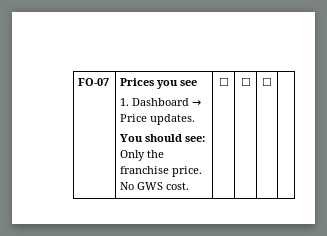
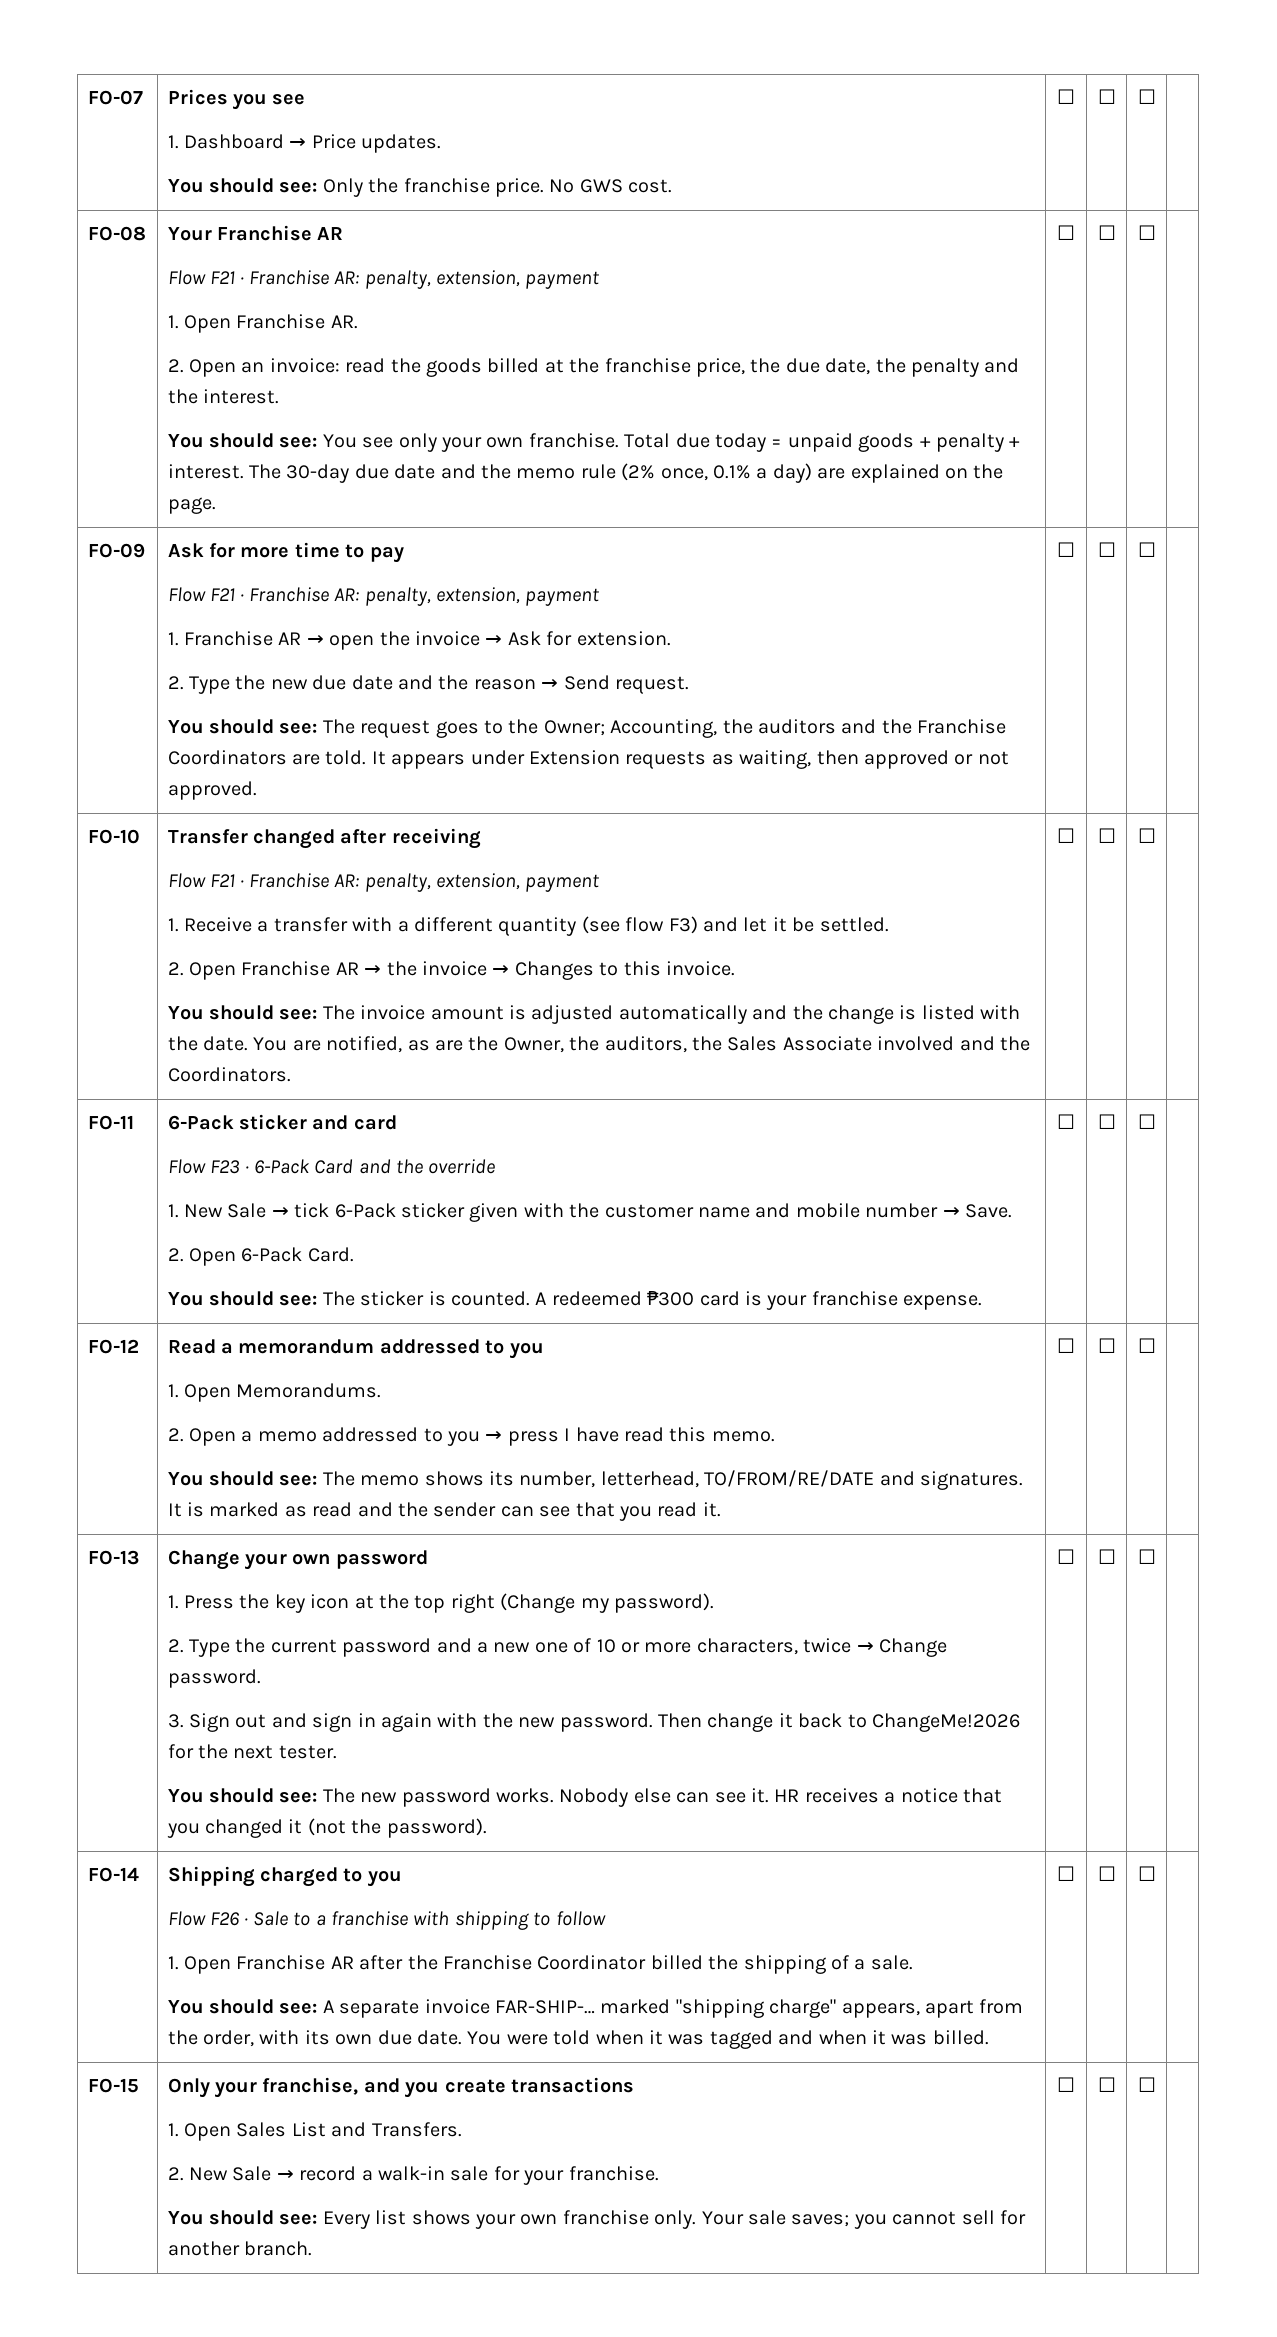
(272, 81) none -> [87,226,146,241] [167,225,344,241] [167,270,600,289] [167,314,358,333] [167,358,1020,377] [167,389,280,404] [167,433,1021,452] [167,463,1004,483] [167,497,216,514] [1057,225,1075,240] [1097,225,1116,240] [1137,225,1156,240] [87,543,145,558] [167,542,404,563] [167,587,600,606] [167,631,671,650] [167,675,690,694] [167,719,1007,738] [167,750,1009,769] [167,781,257,800] [1057,542,1075,557] [1097,542,1116,557] [1137,542,1156,557] [87,829,140,844] [167,828,481,849] [167,873,600,892] [167,916,889,936] [167,961,736,980] [167,1005,1021,1024] [167,1036,1031,1053] [167,1067,291,1082] [1057,828,1075,843] [1097,828,1116,843] [1137,828,1156,843] [87,1115,134,1130] [167,1114,397,1130] [167,1159,496,1174] [167,1203,1013,1222] [167,1247,354,1266] [167,1291,983,1310] [1057,1114,1075,1129] [1097,1114,1116,1129] [1137,1114,1156,1129] [87,1339,139,1354] [167,1339,544,1359] [167,1383,382,1402] [167,1427,775,1446] [167,1470,1024,1490] [167,1502,721,1521] [1057,1338,1075,1353] [1097,1338,1116,1353] [1137,1338,1156,1353] [87,1550,139,1565] [167,1550,428,1570] [167,1593,715,1613] [167,1638,948,1657] [167,1669,261,1688] [167,1713,1021,1732] [167,1744,337,1759] [167,1788,1003,1807] [166,1818,487,1838] [1057,1549,1075,1564] [1097,1549,1116,1564] [1137,1549,1156,1564] [87,1867,139,1882] [167,1866,402,1887] [167,1911,606,1930] [167,1955,913,1974] [167,1999,1024,2018] [167,2030,989,2049] [1057,1866,1075,1881] [1097,1866,1116,1881] [1137,1866,1156,1881] [87,2078,139,2093] [167,2077,635,2098] [167,2122,462,2141] [167,2166,659,2185] [167,2210,1027,2229] [167,2241,313,2256] [1057,2077,1075,2092] [1097,2077,1116,2092] [1137,2077,1156,2092] // FO-08 | Your Franchise AR // Flow F21 · Franchise AR: penalty, extension, payment // 1. Open Franchise AR. // 2. Open an invoice: read the goods billed at the franchise price, the due date, the penalty and the interest. // You should see: You see only your own franchise. Total due today = unpaid goods + penalty + interest. The 30-day due date and the memo rule (2% once, 0.1% a day) are explained on the page. | ☐ | ☐ | ☐ | // FO-09 | Ask for more time to pay // Flow F21 · Franchise AR: penalty, extension, payment // 1. Franchise AR → open the invoice → Ask for extension. // 2. Type the new due date and the reason → Send request. // You should see: The request goes to the Owner; Accounting, the auditors and the Franchise Coordinators are told. It appears under Extension requests as waiting, then approved or not approved. | ☐ | ☐ | ☐ | // FO-10 | Transfer changed after receiving // Flow F21 · Franchise AR: penalty, extension, payment // 1. Receive a transfer with a different quantity (see flow F3) and let it be settled. // 2. Open Franchise AR → the invoice → Changes to this invoice. // You should see: The invoice amount is adjusted automatically and the change is listed with the date. You are notified, as are the Owner, the auditors, the Sales Associate involved and the Coordinators. | ☐ | ☐ | ☐ | // FO-11 | 6-Pack sticker and card // Flow F23 · 6-Pack Card and the override // 1. New Sale → tick 6-Pack sticker given with the customer name and mobile number → Save. // 2. Open 6-Pack Card. // You should see: The sticker is counted. A redeemed ₱300 card is your franchise expense. | ☐ | ☐ | ☐ | // FO-12 | Read a memorandum addressed to you // 1. Open Memorandums. // 2. Open a memo addressed to you → press I have read this memo. // You should see: The memo shows its number, letterhead, TO/FROM/RE/DATE and signatures. It is marked as read and the sender can see that you read it. | ☐ | ☐ | ☐ | // FO-13 | Change your own password // 1. Press the key icon at the top right (Change my password). // 2. Type the current password and a new one of 10 or more characters, twice → Change password. // 3. Sign out and sign in again with the new password. Then change it back to ChangeMe!2026 for the next tester. // You should see: The new password works. Nobody else can see it. HR receives a notice that you changed it (not the password). | ☐ | ☐ | ☐ | // FO-14 | Shipping charged to you // Flow F26 · Sale to a franchise with shipping to follow // 1. Open Franchise AR after the Franchise Coordinator billed the shipping of a sale. // You should see: A separate invoice FAR-SHIP-… marked "shipping charge" appears, apart from the order, with its own due date. You were told when it was tagged and when it was billed. | ☐ | ☐ | ☐ | // FO-15 | Only your franchise, and you create transactions // 1. Open Sales List and Transfers. // 2. New Sale → record a walk-in sale for your franchise. // You should see: Every list shows your own franchise only. Your sale saves; you cannot sell for another branch. | ☐ | ☐ | ☐ |

